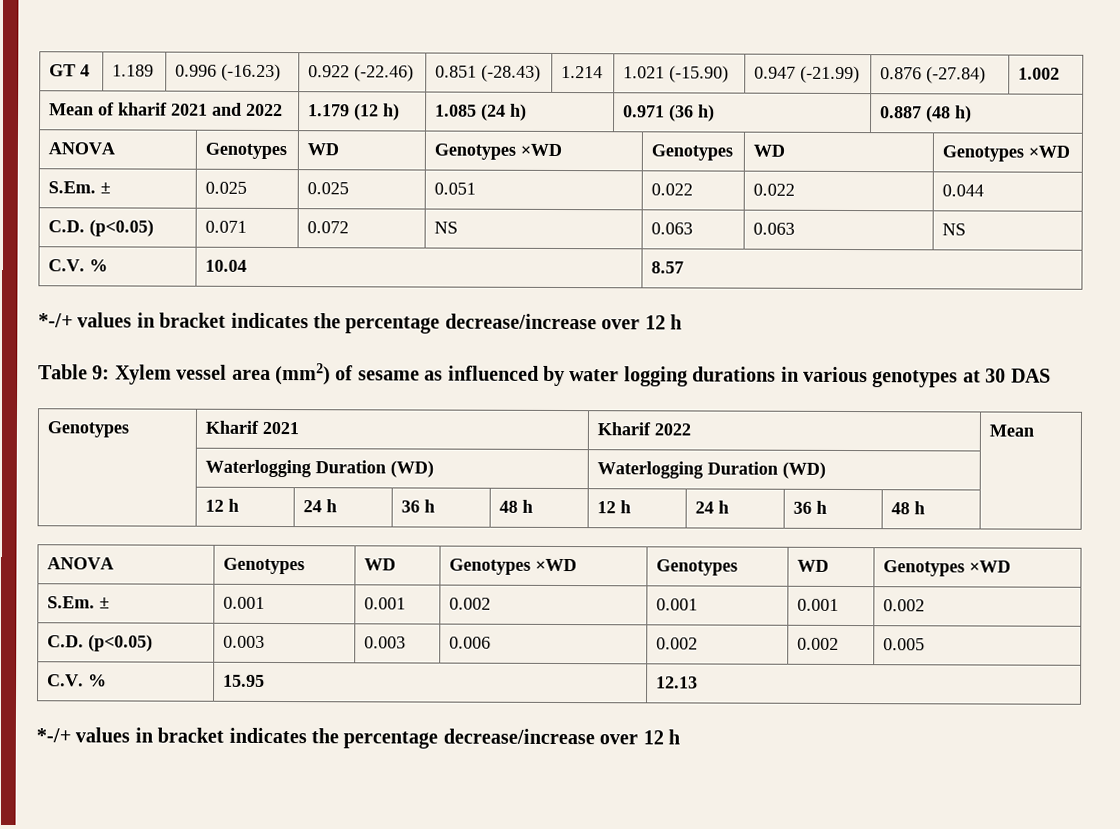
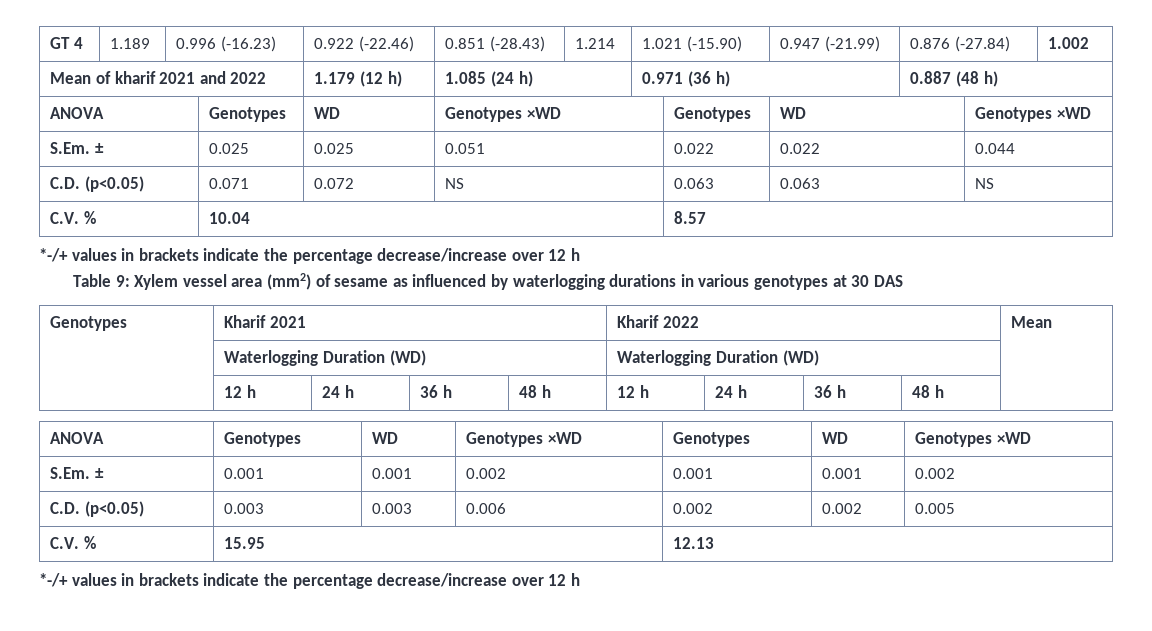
[159,312,309,329] bracket indicates -> [138,248,260,261] brackets indicate
[569,366,688,387] water logging -> [512,274,605,290] waterlogging
[157,727,307,744] bracket indicates -> [138,573,260,586] brackets indicate

